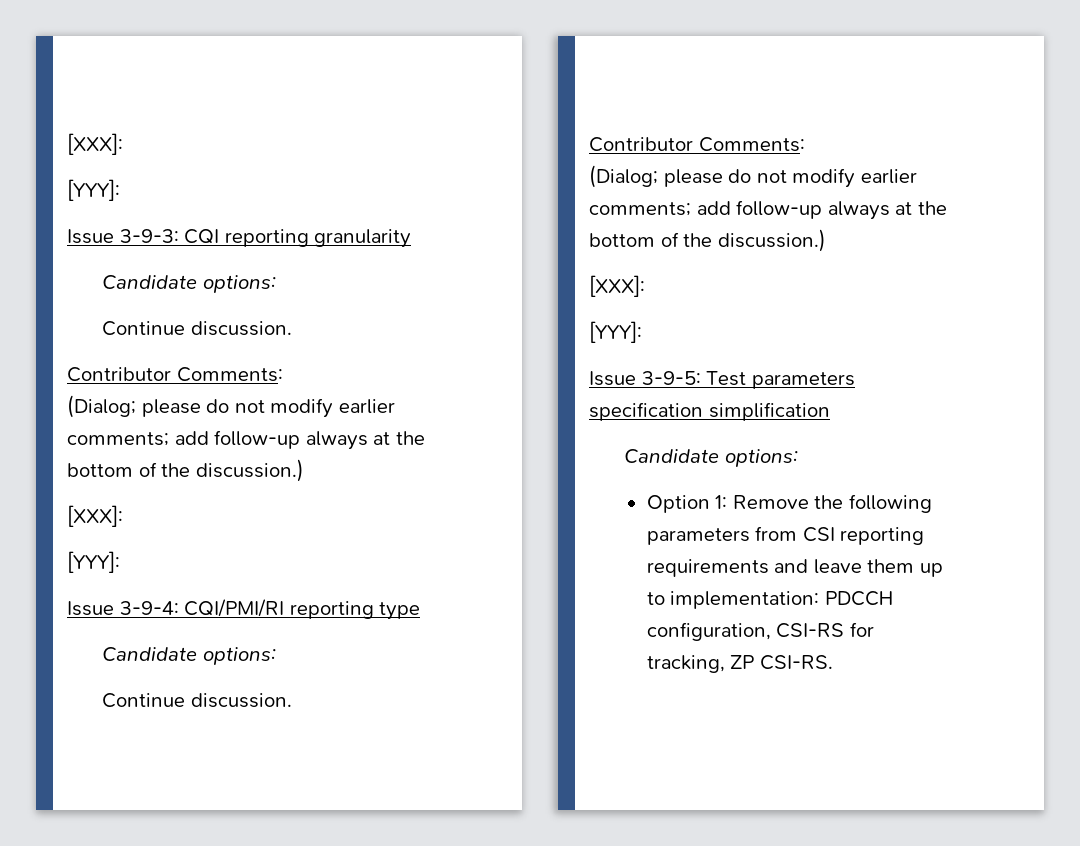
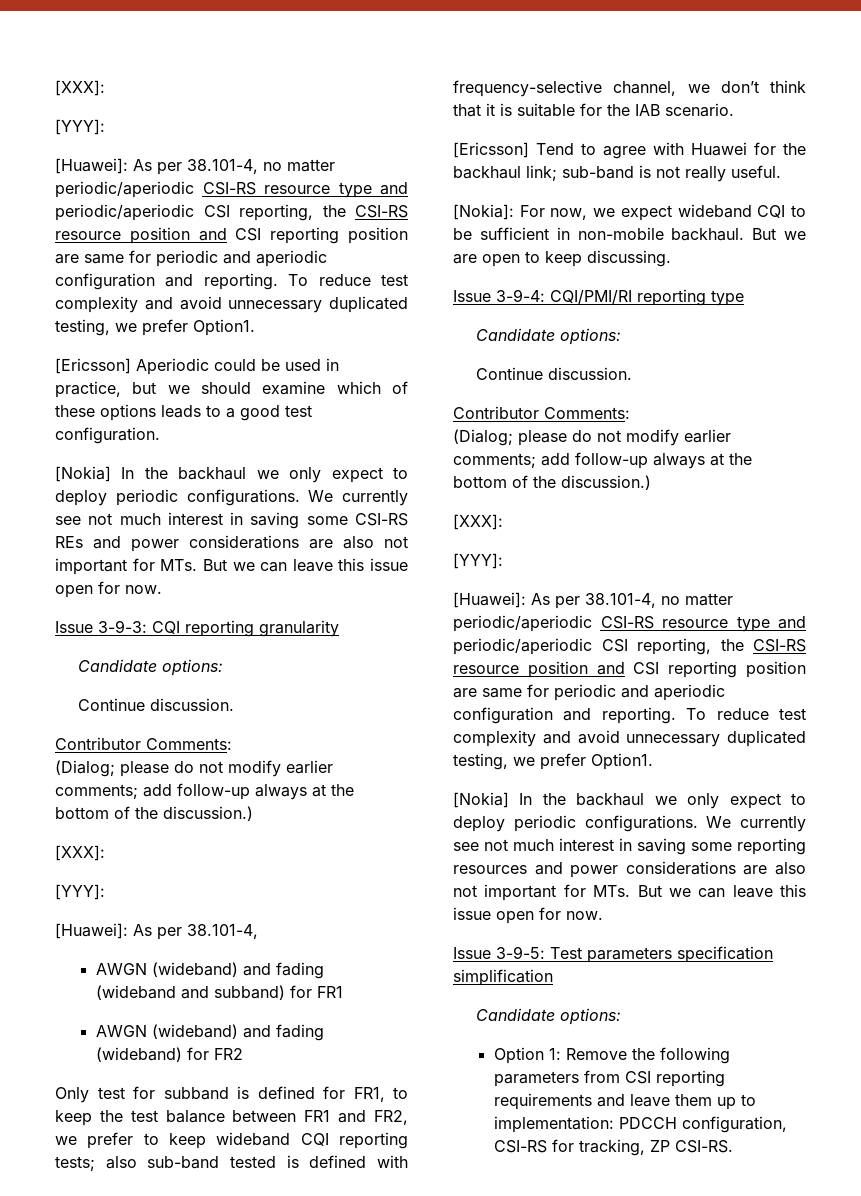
[67,133,123,155] [67,179,120,201] [XXX]: // [YYY]: -> [55,80,105,96] [55,119,105,135] [55,158,335,175] [55,181,408,198] [55,204,408,221] [55,227,409,244] [55,250,327,267] [55,273,408,290] [55,296,408,313] [55,319,255,336] [55,358,339,375] [55,381,408,398] [55,404,312,421] [55,427,160,444] [55,466,408,483] [55,489,408,506] [55,512,408,529] [55,535,408,552] [55,558,408,575] [55,581,162,598] [XXX]: // [YYY]: // [Huawei]: As per 38.101-4, no matter periodic/aperiodic CSI-RS resource type and periodic/aperiodic CSI reporting, the CSI-RS resource position and CSI reporting position are same for periodic and aperiodic configuration and reporting. To reduce test complexity and avoid unnecessary duplicated testing, we prefer Option1. // [Ericsson] Aperiodic could be used in practice, but we should examine which of these options leads to a good test configuration. // [Nokia] In the backhaul we only expect to deploy periodic configurations. We currently see not much interest in saving some CSI-RS REs and power considerations are also not important for MTs. But we can leave this issue open for now.
(120, 562) none -> [55,923,258,940] [95,962,324,979] [95,985,343,1000] [95,1024,324,1041] [95,1047,243,1062] [55,1086,408,1103] [55,1110,408,1126] [55,1132,408,1149] [55,1155,408,1171] [453,80,806,97] [453,103,734,117] [453,142,806,159] [453,165,781,182] [453,204,806,221] [453,227,806,241] [453,250,671,267] // [Huawei]: As per 38.101-4, // AWGN (wideband) and fading (wideband and subband) for FR1 // AWGN (wideband) and fading (wideband) for FR2 // Only test for subband is defined for FR1, to keep the test balance between FR1 and FR2, we prefer to keep wideband CQI reporting tests; also sub-band tested is defined with frequency-selective channel, we don’t think that it is suitable for the IAB scenario. // [Ericsson] Tend to agree with Huawei for the backhaul link; sub-band is not really useful. // [Nokia]: For now, we expect wideband CQI to be sufficient in non-mobile backhaul. But we are open to keep discussing.
(642, 332) none -> [453,592,733,609] [453,615,806,632] [453,638,806,655] [453,661,806,678] [453,684,725,701] [453,707,806,724] [453,730,806,747] [453,753,653,770] [453,792,806,809] [453,815,806,832] [453,838,806,855] [453,861,806,878] [453,884,806,901] [453,907,603,924] // [Huawei]: As per 38.101-4, no matter periodic/aperiodic CSI-RS resource type and periodic/aperiodic CSI reporting, the CSI-RS resource position and CSI reporting position are same for periodic and aperiodic configuration and reporting. To reduce test complexity and avoid unnecessary duplicated testing, we prefer Option1. // [Nokia] In the backhaul we only expect to deploy periodic configurations. We currently see not much interest in saving some reporting resources and power considerations are also not important for MTs. But we can leave this issue open for now.

